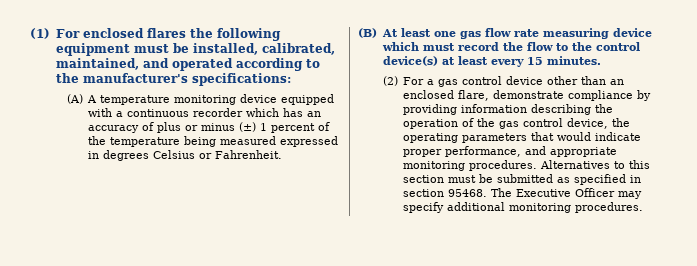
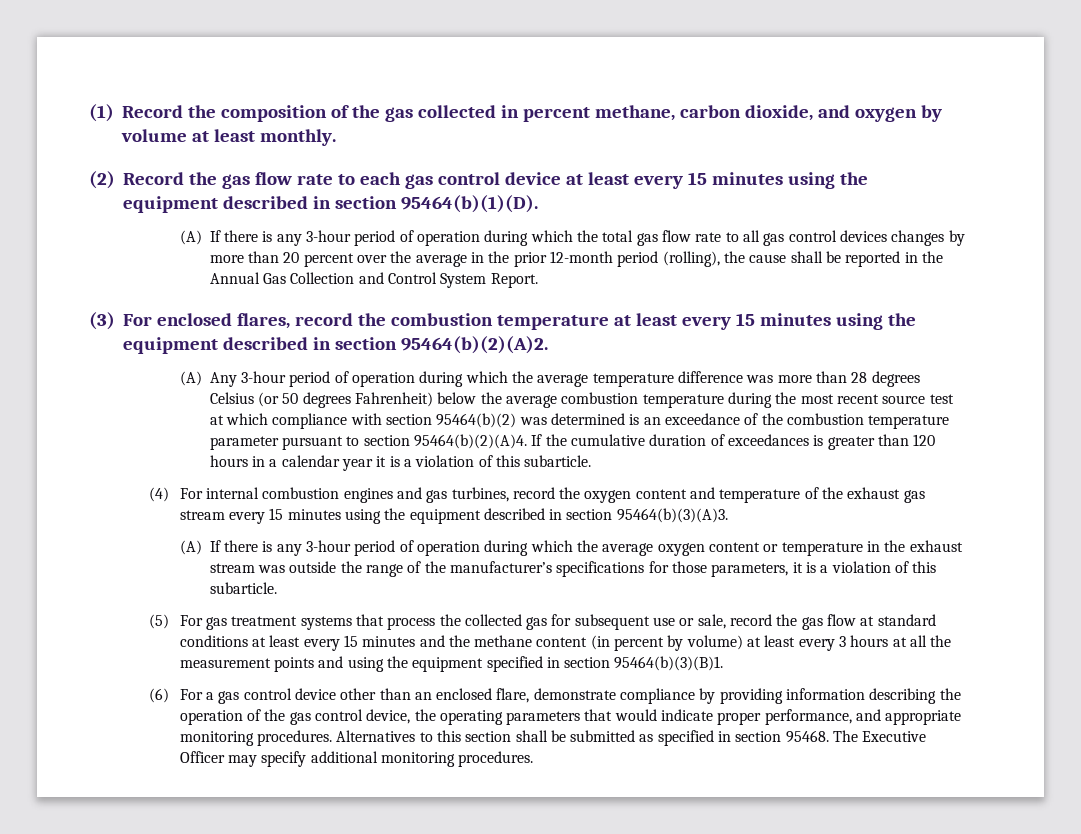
[55,28,281,41] [55,43,335,56] [55,58,320,71] [55,73,291,86] [66,94,335,105] [88,108,322,117] [88,122,331,133] [88,136,339,147] [88,150,283,161] [358,28,652,39] [381,42,640,51] [382,56,601,67] [382,76,398,86] For enclosed flares the following equipment must be installed, calibrated, maintained, and operated according to the manufacturer's specifications: // (A) A temperature monitoring device equipped with a continuous recorder which has an accuracy of plus or minus (±) 1 percent of the temperature being measured expressed in degrees Celsius or Fahrenheit. // (B) At least one gas flow rate measuring device which must record the flow to the control device(s) at least every 15 minutes. // (2) -> [122,105,942,122] [121,129,336,146] [89,171,868,189] [123,195,538,213] [179,230,965,246] [209,251,943,267] [209,272,538,288] [89,312,916,330] [123,336,548,354] [179,371,920,387] [209,392,954,408] [209,413,950,429] [209,434,936,450] [209,455,592,471] [149,487,925,503] [179,508,728,524] [179,540,963,556] [209,561,937,577] [209,582,277,594] [149,614,936,630] [179,635,952,651] [179,656,724,672] [149,688,170,703] Record the composition of the gas collected in percent methane, carbon dioxide, and oxygen by volume at least monthly. // (2) Record the gas flow rate to each gas control device at least every 15 minutes using the equipment described in section 95464(b)(1)(D). // (A) If there is any 3-hour period of operation during which the total gas flow rate to all gas control devices changes by more than 20 percent over the average in the prior 12-month period (rolling), the cause shall be reported in the Annual Gas Collection and Control System Report. // (3) For enclosed flares, record the combustion temperature at least every 15 minutes using the equipment described in section 95464(b)(2)(A)2. // (A) Any 3-hour period of operation during which the average temperature difference was more than 28 degrees Celsius (or 50 degrees Fahrenheit) below the average combustion temperature during the most recent source test at which compliance with section 95464(b)(2) was determined is an exceedance of the combustion temperature parameter pursuant to section 95464(b)(2)(A)4. If the cumulative duration of exceedances is greater than 120 hours in a calendar year it is a violation of this subarticle. // (4) For internal combustion engines and gas turbines, record the oxygen content and temperature of the exhaust gas stream every 15 minutes using the equipment described in section 95464(b)(3)(A)3. // (A) If there is any 3-hour period of operation during which the average oxygen content or temperature in the exhaust stream was outside the range of the manufacturer’s specifications for those parameters, it is a violation of this subarticle. // (5) For gas treatment systems that process the collected gas for subsequent use or sale, record the gas flow at standard conditions at least every 15 minutes and the methane content (in percent by volume) at least every 3 hours at all the measurement points and using the equipment specified in section 95464(b)(3)(B)1. // (6)
[448,175,477,183] must -> [515,730,548,742] shall

